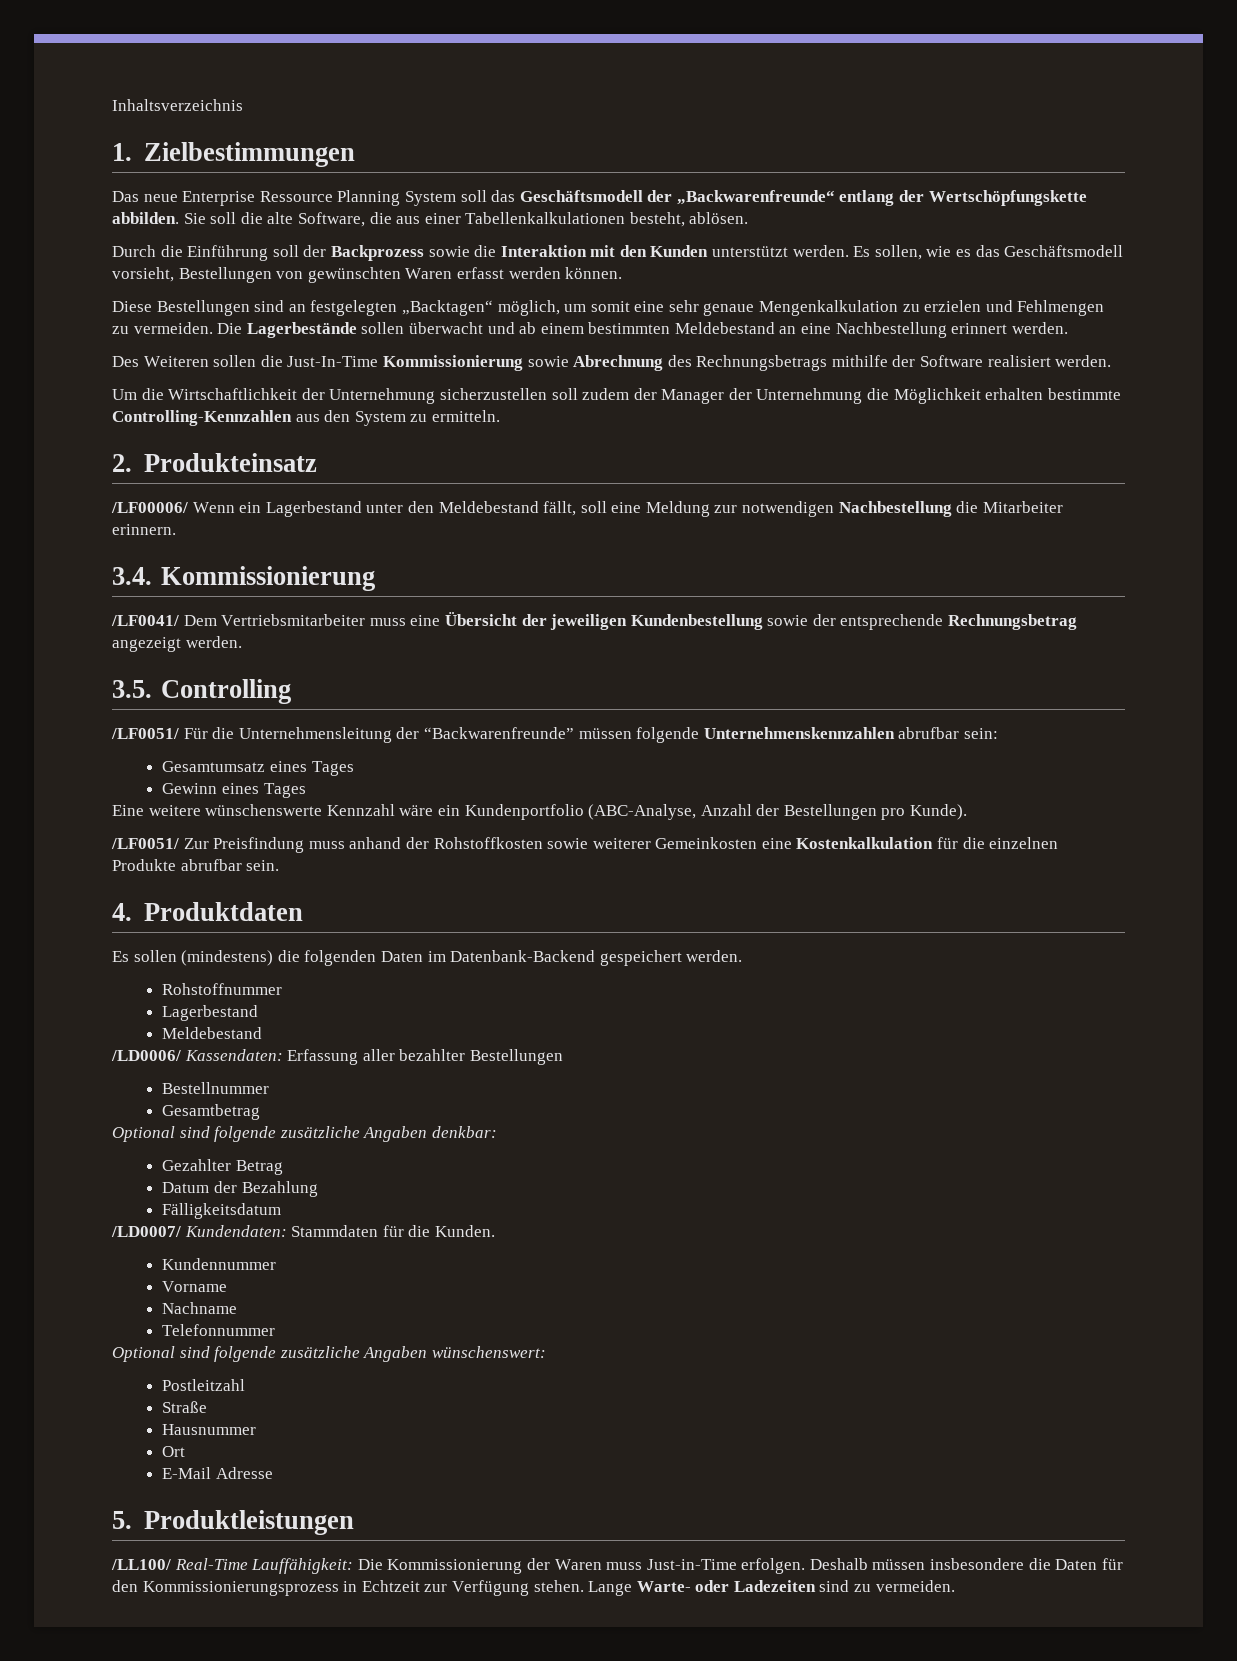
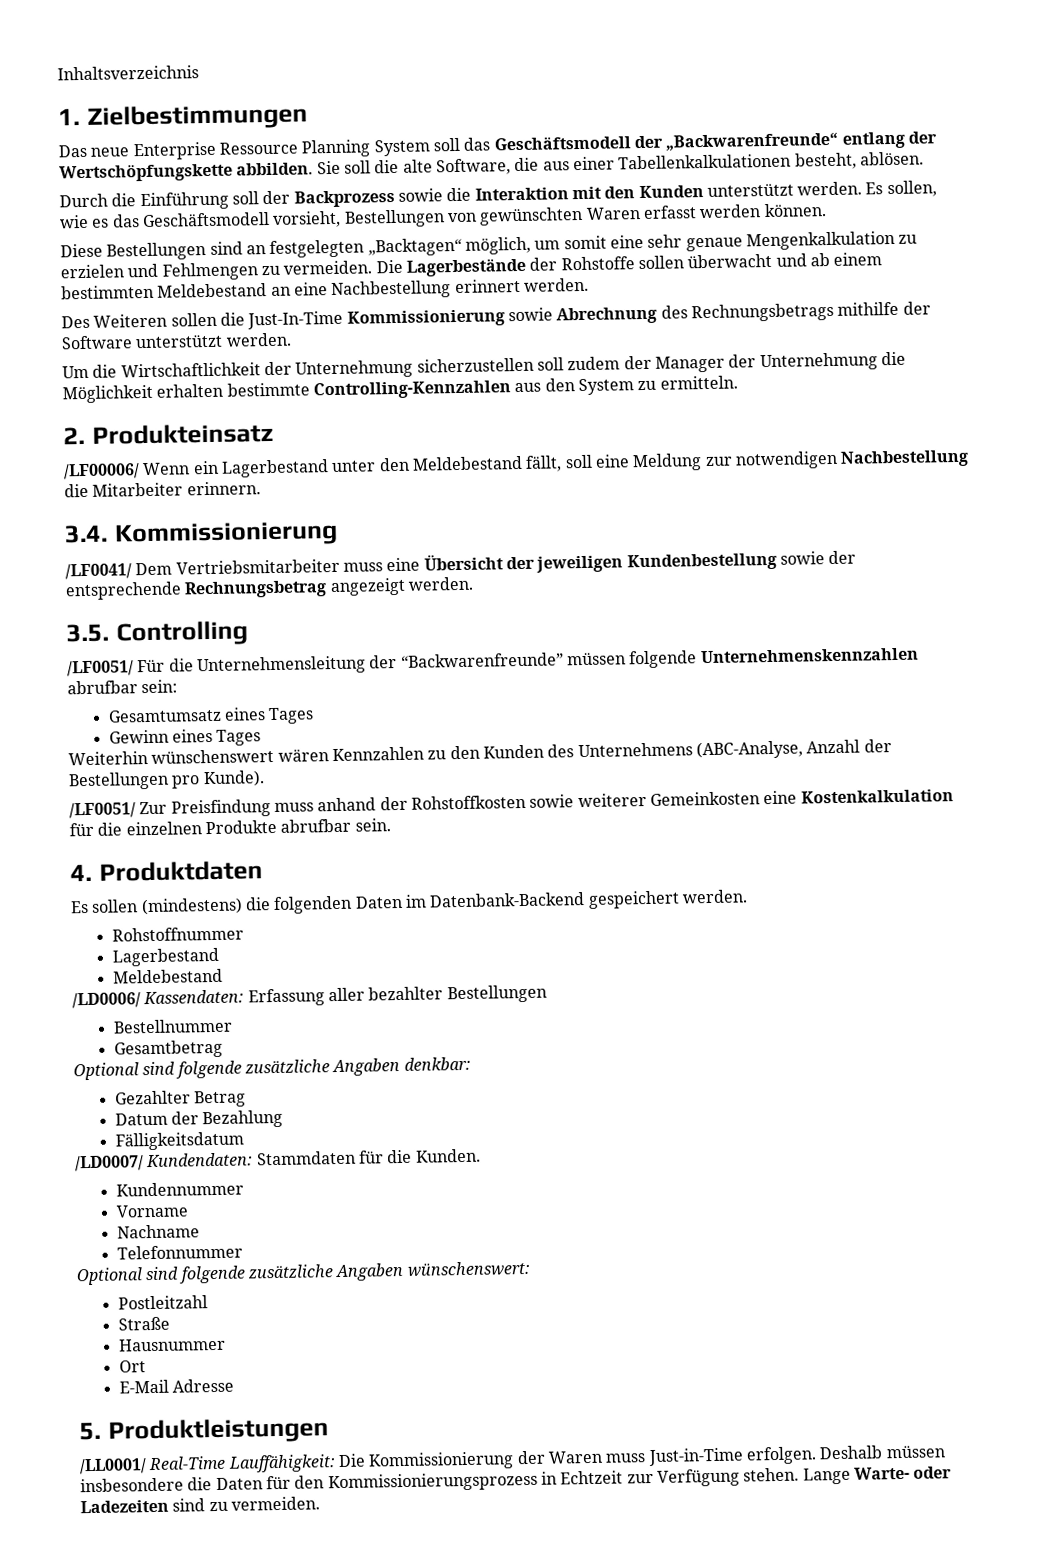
(357, 330) none -> [529,256,635,271] der Rohstoffe
[987,355,1051,367] realisiert -> [135,334,224,349] unterstützt
[112,804,584,820] Eine weitere wünschenswerte Kennzahl wäre ein Kundenportfolio -> [68,742,693,766] Weiterhin wünschenswert wären Kennzahlen zu den Kunden des Unternehmens
[111,1559,171,1570] /LL100/ -> [79,1458,147,1475] /LL0001/

